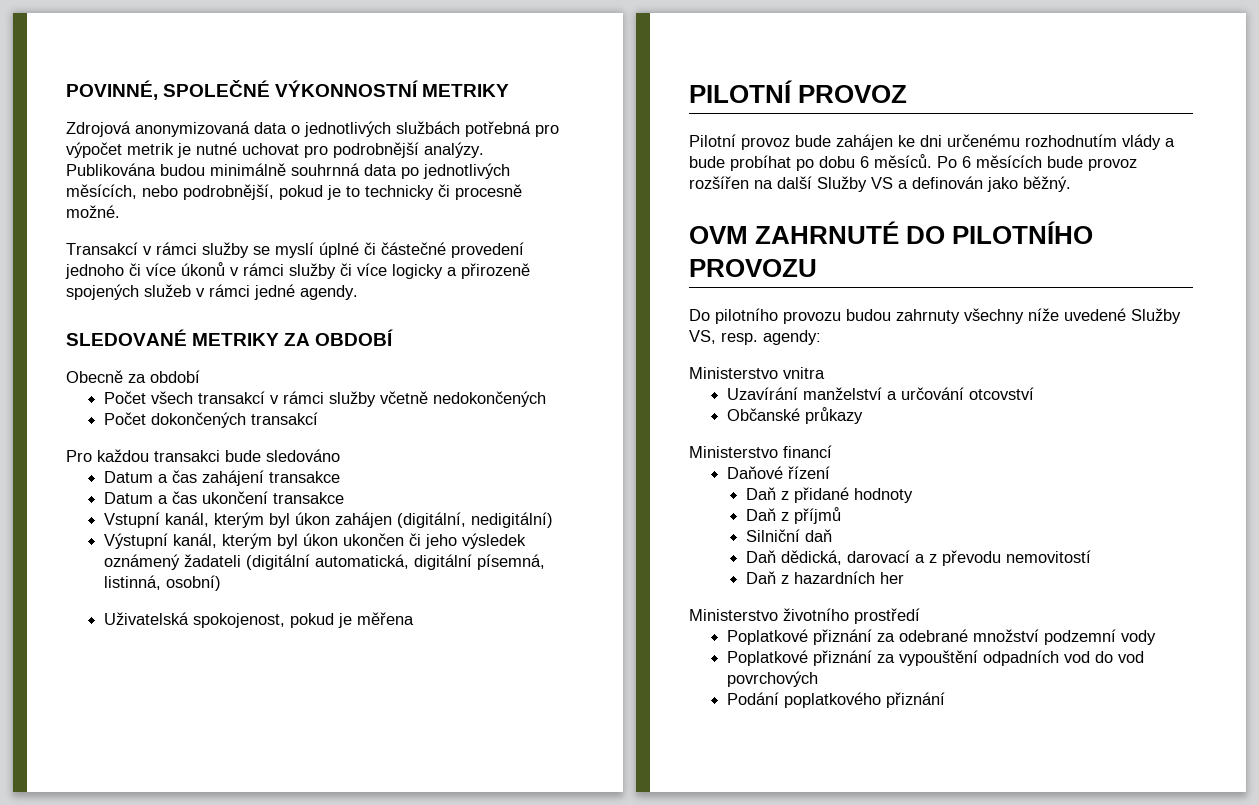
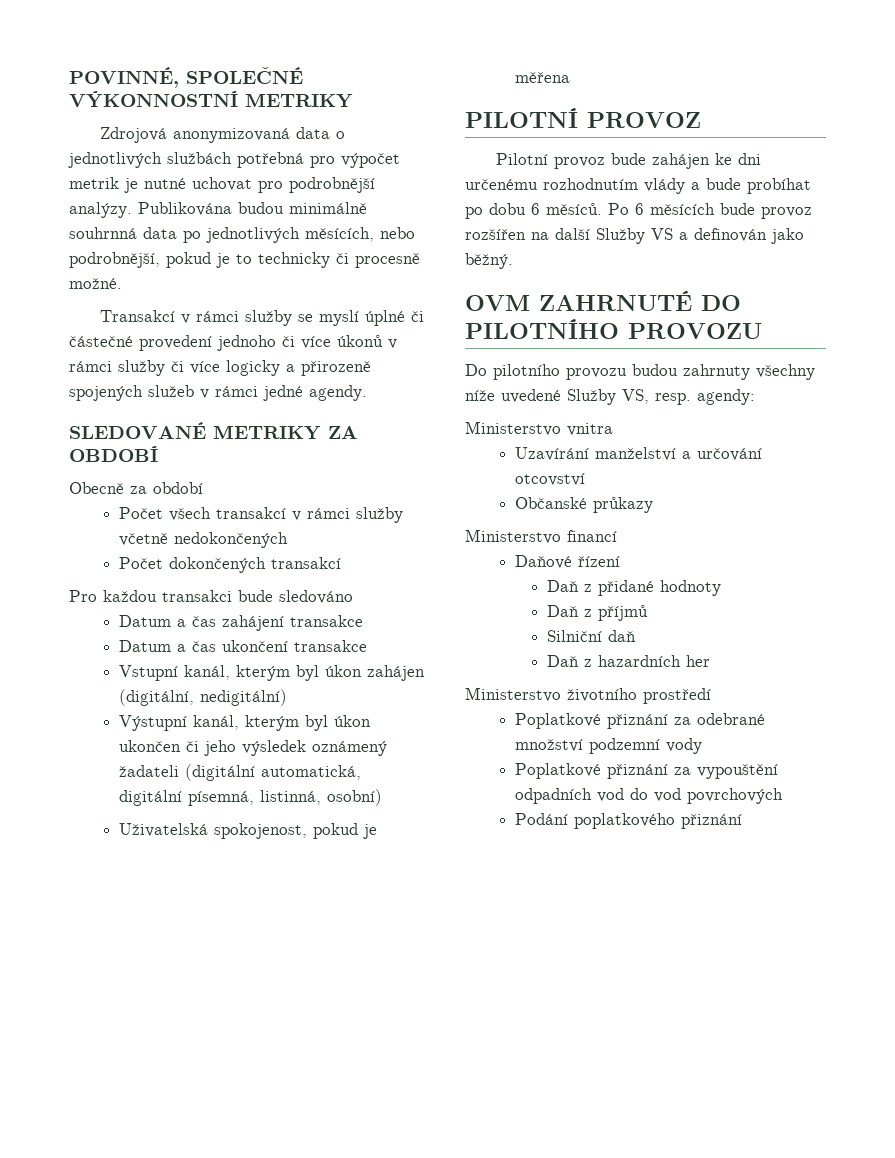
[745,550,1091,566] // Daň dědická, darovací a z převodu nemovitostí -> (637, 636) none

